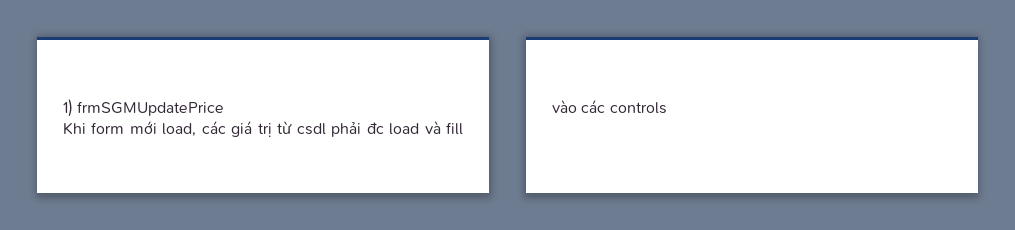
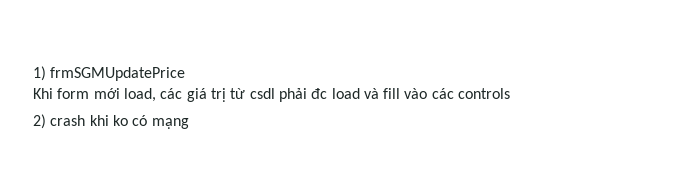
(667, 108) none -> [33,114,189,129] // 2) crash khi ko có mạng

